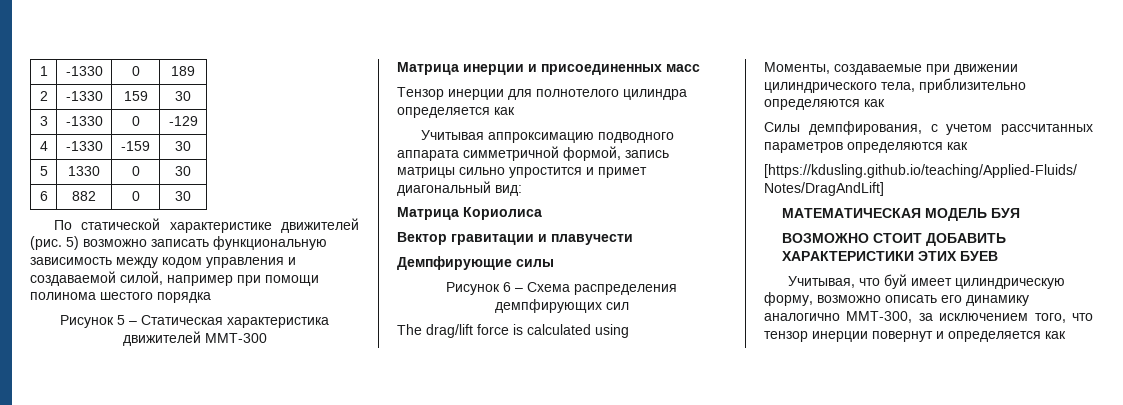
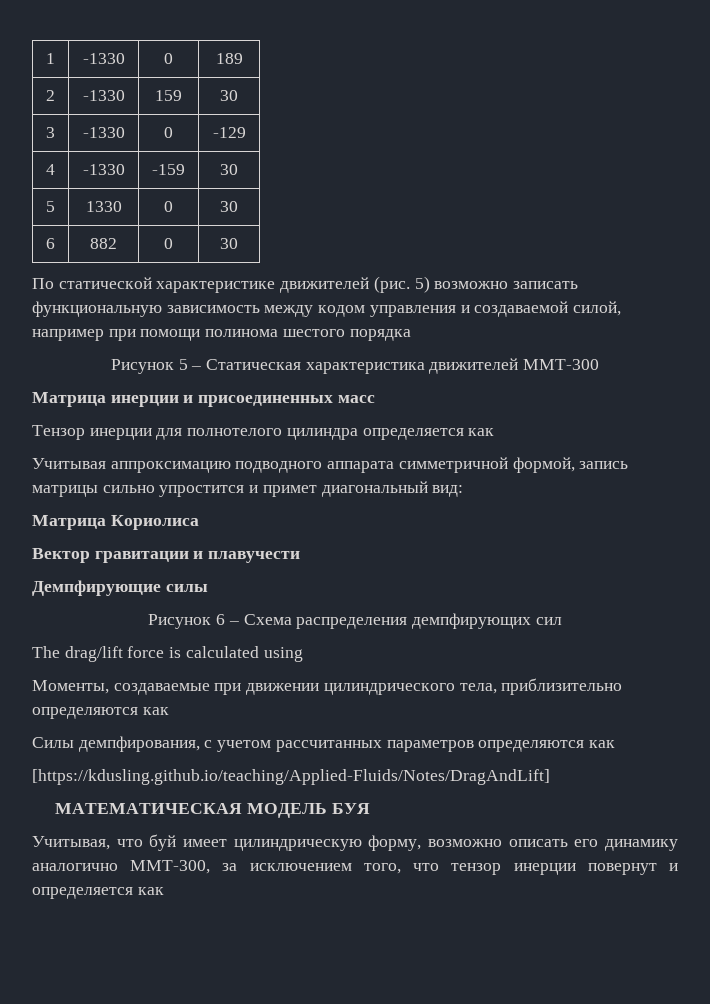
[782,233,1007,246] [782,251,999,261] // ВОЗМОЖНО СТОИТ ДОБАВИТЬ ХАРАКТЕРИСТИКИ ЭТИХ БУЕВ -> (370, 808) none

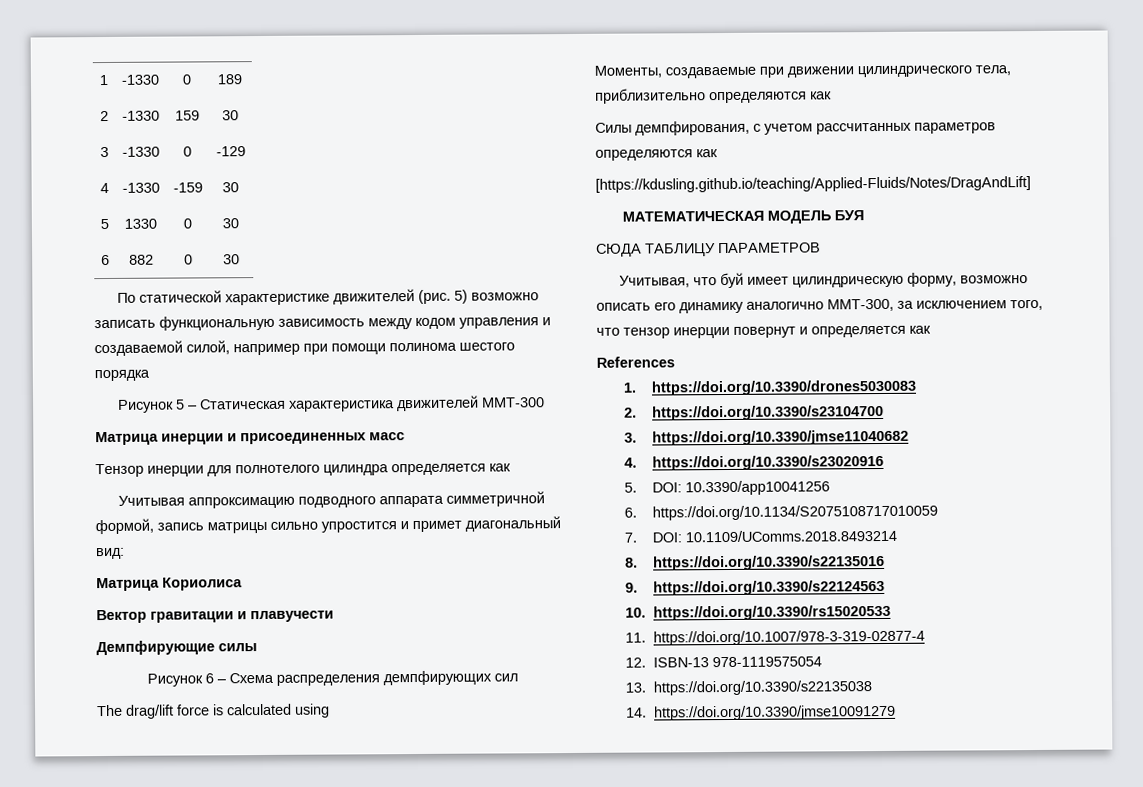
(370, 808) none -> [596,242,821,257] // СЮДА ТАБЛИЦУ ПАРАМЕТРОВ
(164, 891) none -> [596,356,675,368] [623,379,917,396] [624,404,884,421] [624,429,909,446] [624,454,884,471] [624,480,830,496] [624,504,938,521] [624,529,897,543] [625,554,885,571] [625,579,885,596] [625,604,891,621] [625,629,925,646] [625,656,822,668] [625,680,872,696] [626,704,896,721] // References // 1. https://doi.org/10.3390/drones5030083 // 2. https://doi.org/10.3390/s23104700 // 3. https://doi.org/10.3390/jmse11040682 // 4. https://doi.org/10.3390/s23020916 // 5. DOI: 10.3390/app10041256 // 6. https://doi.org/10.1134/S2075108717010059 // 7. DOI: 10.1109/UComms.2018.8493214 // 8. https://doi.org/10.3390/s22135016 // 9. https://doi.org/10.3390/s22124563 // 10. https://doi.org/10.3390/rs15020533 // 11. https://doi.org/10.1007/978-3-319-02877-4 // 12. ISBN-13 978-1119575054 // 13. https://doi.org/10.3390/s22135038 // 14. https://doi.org/10.3390/jmse10091279

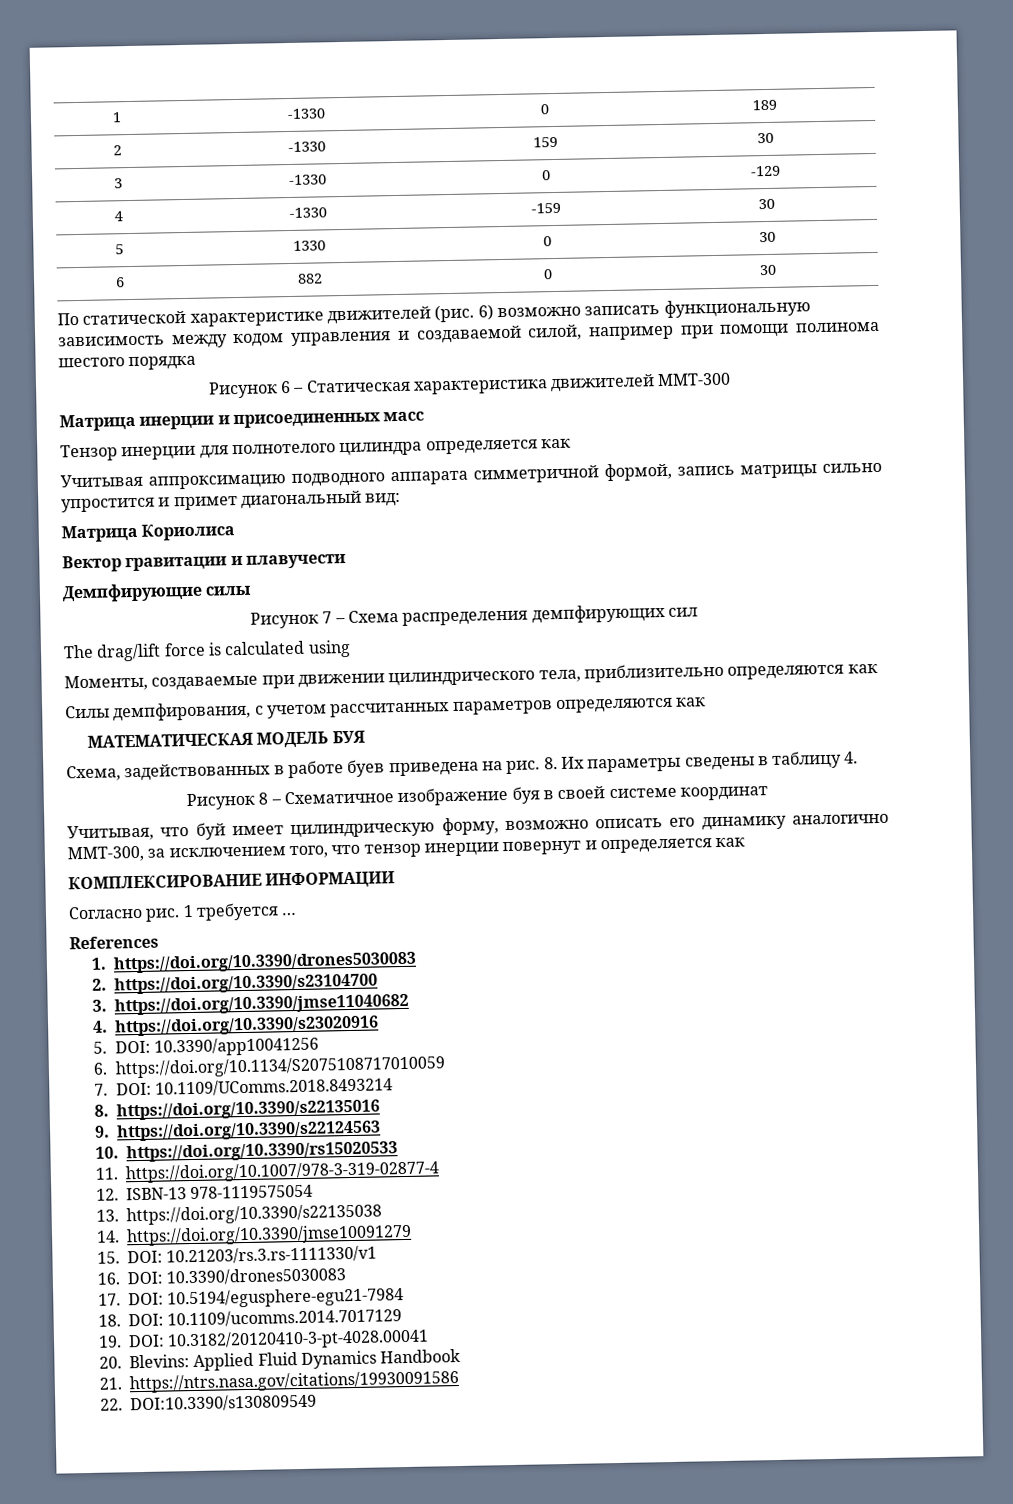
[453,289,468,304] 5) -> [477,304,494,321] 6)
[176,399,185,410] 5 -> [279,381,291,394] 6
[205,673,214,684] 6 -> [322,611,333,624] 7
[595,176,1031,193] // [https://kdusling.github.io/teaching/Applied-Fluids/Notes/DragAndLift] -> (707, 702) none
[596,242,821,257] СЮДА ТАБЛИЦУ ПАРАМЕТРОВ -> [66,750,859,782] [186,786,768,811] Схема, задействованных в работе буев приведена на рис. 8. Их параметры сведены в таблицу 4. // Рисунок 8 – Схематичное изображение буя в своей системе координат
(931, 329) none -> [68,871,396,890] [68,902,298,922] // КОМПЛЕКСИРОВАНИЕ ИНФОРМАЦИИ // Согласно рис. 1 требуется …
(896, 712) none -> [96,1245,378,1265] [96,1267,347,1286] [97,1287,405,1309] [97,1308,403,1328] [97,1328,430,1351] [98,1348,462,1372] [98,1370,459,1394] [99,1393,317,1413] // 15. DOI: 10.21203/rs.3.rs-1111330/v1 // 16. DOI: 10.3390/drones5030083 // 17. DOI: 10.5194/egusphere-egu21-7984 // 18. DOI: 10.1109/ucomms.2014.7017129 // 19. DOI: 10.3182/20120410-3-pt-4028.00041 // 20. Blevins: Applied Fluid Dynamics Handbook // 21. https://ntrs.nasa.gov/citations/19930091586 // 22. DOI:10.3390/s130809549

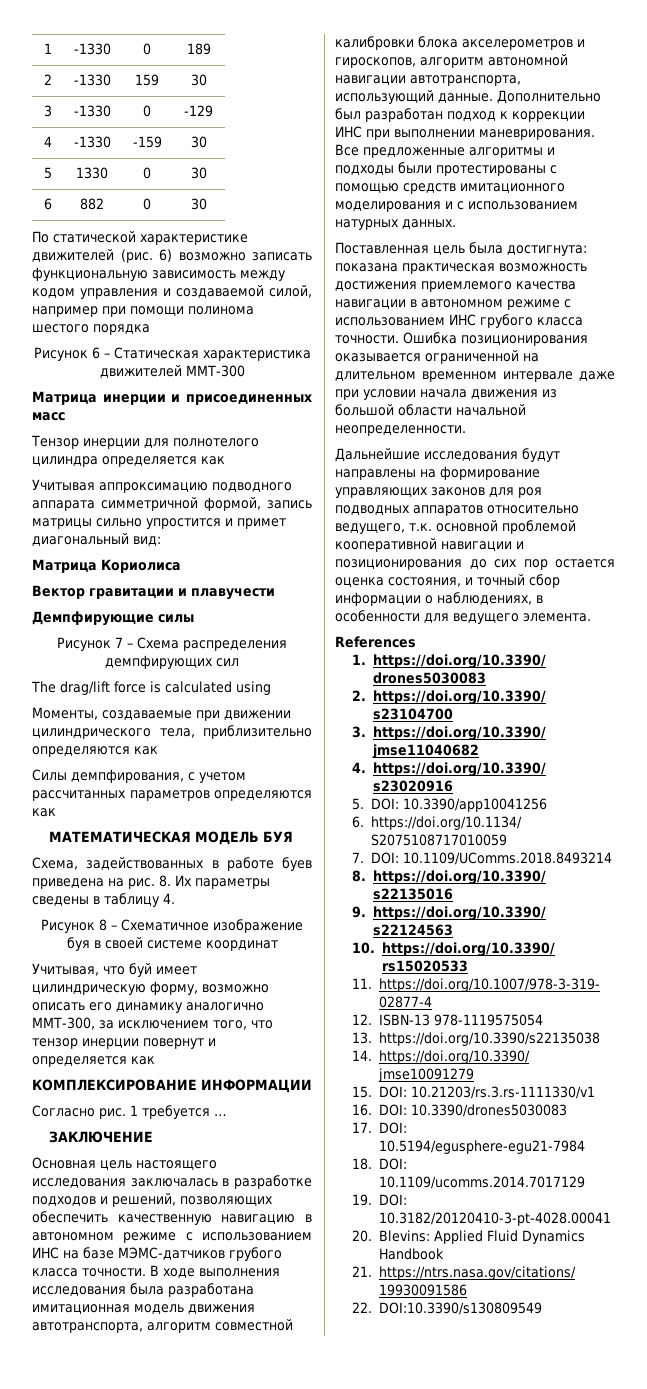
(298, 913) none -> [49,1131,154,1143] [32,1157,217,1170] [32,1175,312,1189] [32,1193,273,1207] [32,1211,313,1225] [32,1232,312,1243] [32,1247,282,1261] [32,1265,280,1278] [32,1283,254,1297] [32,1304,255,1314] [32,1319,293,1333] [335,36,585,50] [335,54,568,68] [335,75,521,86] [335,90,601,104] [335,108,585,122] [335,126,595,140] [335,144,555,158] [335,162,557,176] [335,183,565,194] [335,201,578,212] [335,219,456,230] [335,242,587,256] [335,263,587,274] [335,281,576,292] [335,299,571,310] [335,314,583,328] [335,332,588,346] [335,350,539,364] [335,371,615,382] [335,389,557,400] [335,404,526,416] [335,425,466,436] [335,448,560,462] [335,466,540,480] [335,487,542,498] [335,505,579,516] [335,520,576,534] [335,538,524,552] [335,559,615,570] [335,574,560,588] [335,592,543,606] [335,610,591,624] // ЗАКЛЮЧЕНИЕ // Основная цель настоящего исследования заключалась в разработке подходов и решений, позволяющих обеспечить качественную навигацию в автономном режиме с использованием ИНС на базе МЭМС-датчиков грубого класса точности. В ходе выполнения исследования была разработана имитационная модель движения автотранспорта, алгоритм совместной калибровки блока акселерометров и гироскопов, алгоритм автономной навигации автотранспорта, использующий данные. Дополнительно был разработан подход к коррекции ИНС при выполнении маневрирования. Все предложенные алгоритмы и подходы были протестированы с помощью средств имитационного моделирования и с использованием натурных данных. // Поставленная цель была достигнута: показана практическая возможность достижения приемлемого качества навигации в автономном режиме с использованием ИНС грубого класса точности. Ошибка позиционирования оказывается ограниченной на длительном временном интервале даже при условии начала движения из большой области начальной неопределенности. // Дальнейшие исследования будут направлены на формирование управляющих законов для роя подводных аппаратов относительно ведущего, т.к. основной проблемой кооперативной навигации и позиционирования до сих пор остается оценка состояния, и точный сбор информации о наблюдениях, в особенности для ведущего элемента.

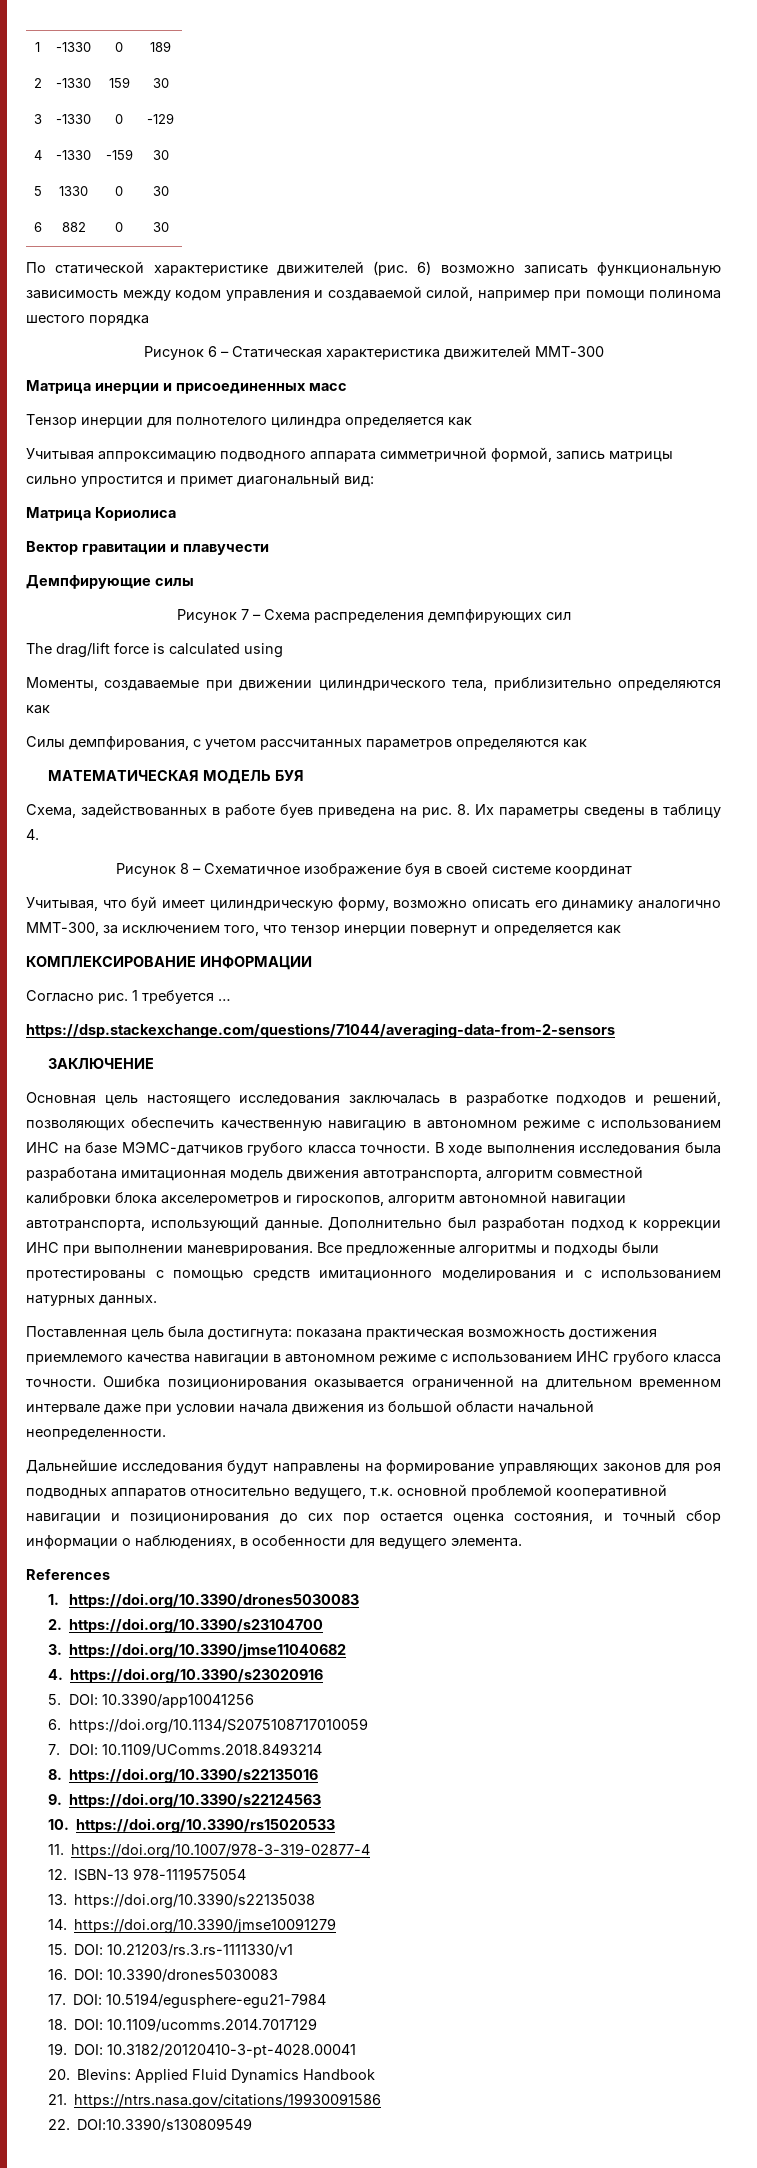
(227, 1115) none -> [26,1023,615,1038] // https://dsp.stackexchange.com/questions/71044/averaging-data-from-2-sensors

